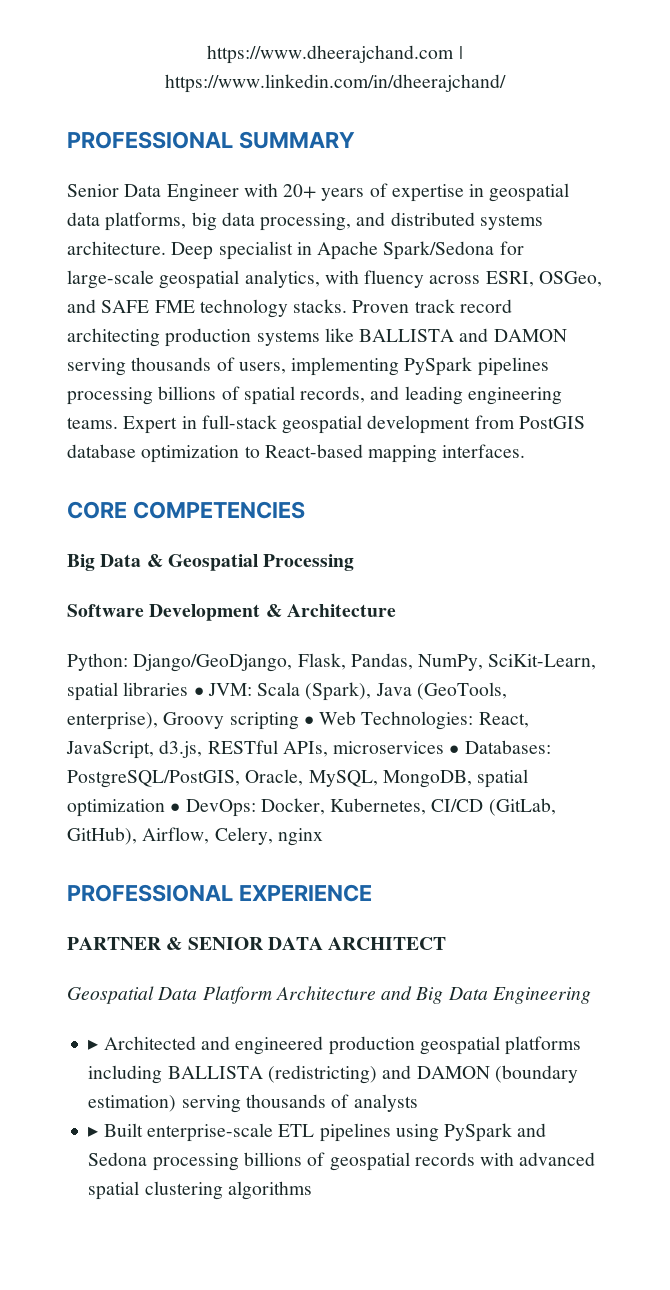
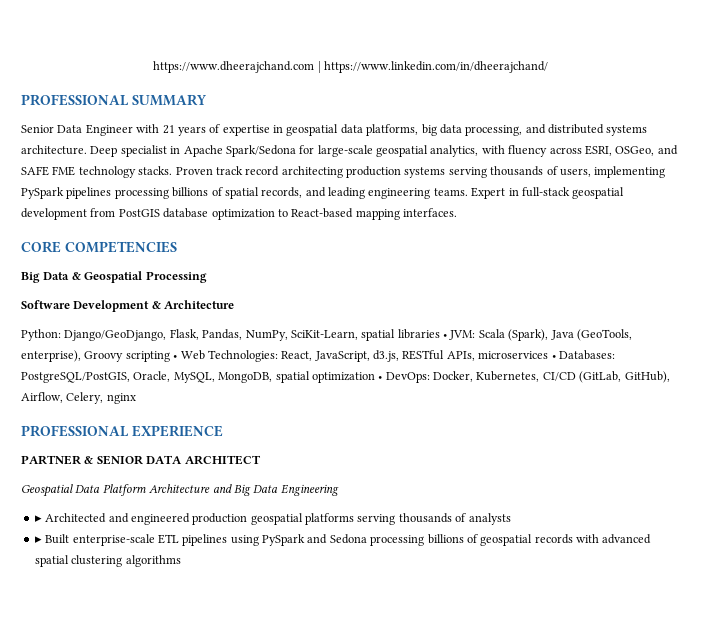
[283,184,317,199] 20+ -> [162,125,175,134] 21
[324,328,567,342] like BALLISTA and DAMON -> (446, 172) none
[88,1065,578,1084] [88,1095,177,1112] including BALLISTA (redistricting) and DAMON (boundary estimation) -> (354, 519) none

